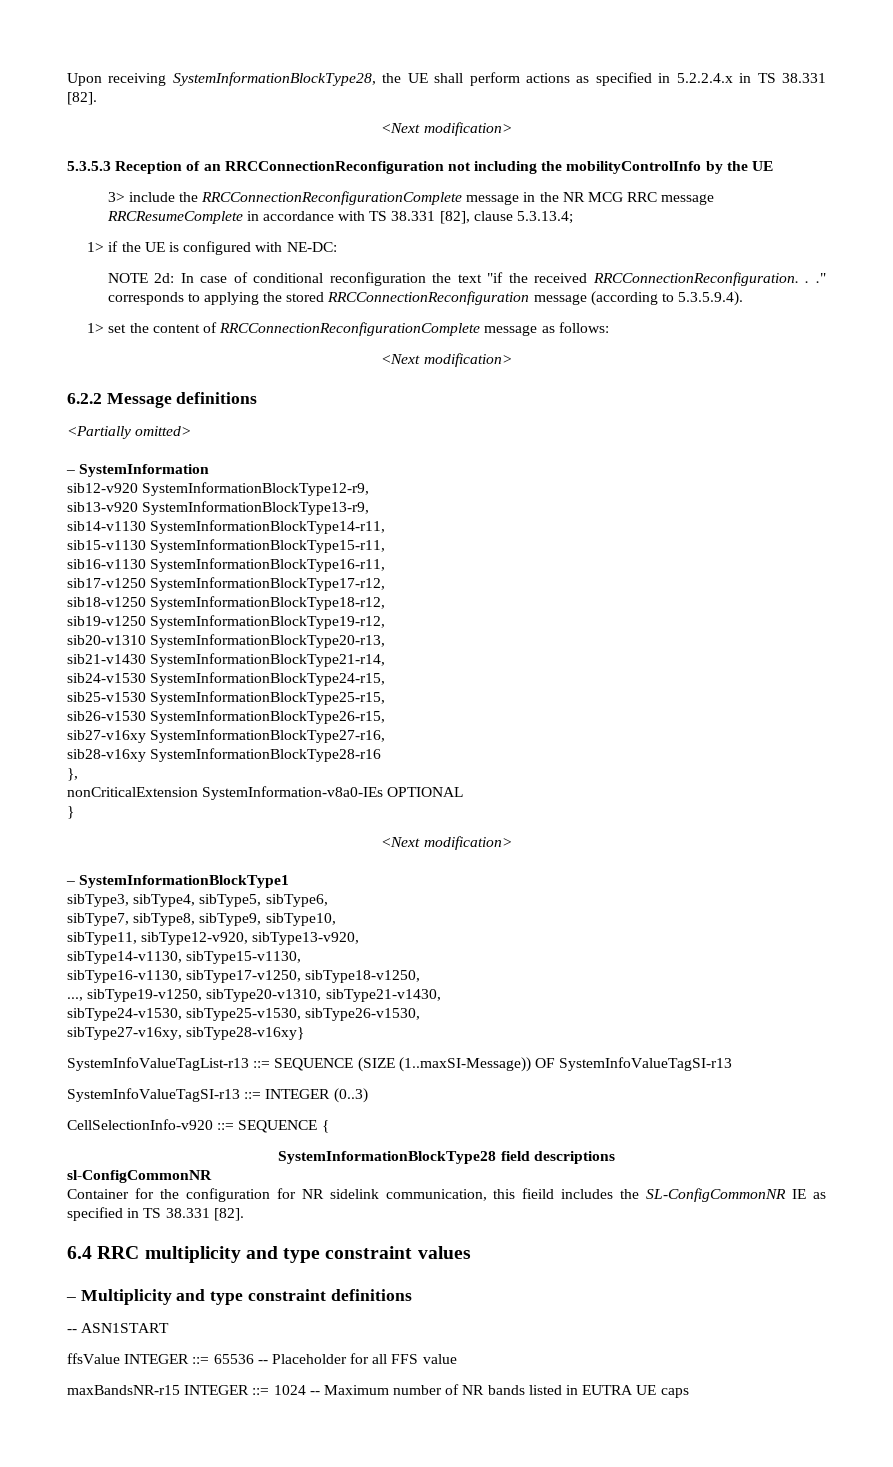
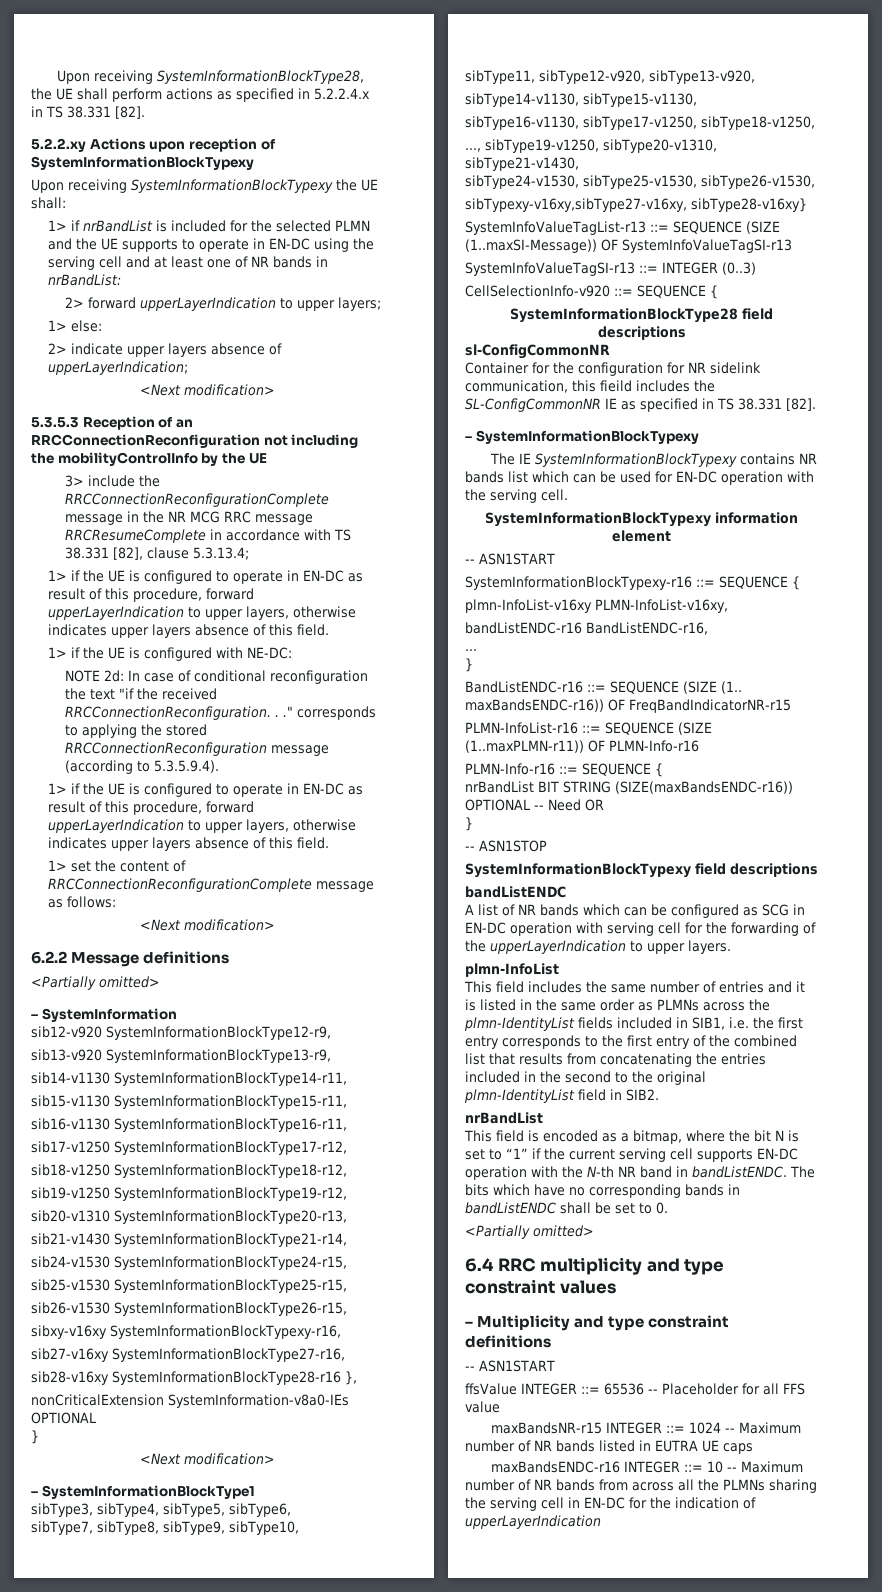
(97, 98) none -> [31,138,276,152] [31,156,254,170] [31,179,378,193] [31,197,66,209] [47,220,370,232] [47,238,374,252] [47,256,328,270] [47,274,121,286] [64,297,381,311] [47,320,102,332] [47,343,282,357] [47,361,188,375] // 5.2.2.xy Actions upon reception of SystemInformationBlockTypexy // Upon receiving SystemInformationBlockTypexy the UE shall: // 1> if nrBandList is included for the selected PLMN and the UE supports to operate in EN-DC using the serving cell and at least one of NR bands in nrBandList: // 2> forward upperLayerIndication to upper layers; // 1> else: // 2> indicate upper layers absence of upperLayerIndication;
(573, 217) none -> [47,570,363,584] [47,588,254,602] [47,606,356,620] [47,624,329,638] // 1> if the UE is configured to operate in EN-DC as result of this procedure, forward upperLayerIndication to upper layers, otherwise indicates upper layers absence of this field.
(744, 298) none -> [47,783,363,797] [47,801,254,815] [47,819,356,833] [47,837,329,851] // 1> if the UE is configured to operate in EN-DC as result of this procedure, forward upperLayerIndication to upper layers, otherwise indicates upper layers absence of this field.
(386, 717) none -> [31,1325,341,1339] // sibxy-v16xy SystemInformationBlockTypexy-r16,
(382, 755) // -> (341, 1378) none
[67,1027,182,1040] sibType27-v16xy, -> [465,198,687,212] sibTypexy-v16xy,sibType27-v16xy,
(244, 1214) none -> [465,430,699,444] [489,453,817,467] [465,471,814,485] [465,489,568,503] [485,512,798,527] [612,530,671,542] [465,553,555,565] [465,576,800,590] [465,599,728,613] [465,622,708,635] [465,649,477,651] [465,658,473,672] [465,681,742,694] [465,699,791,713] [465,722,712,735] [465,740,699,753] [465,763,663,777] [465,781,793,794] [465,799,604,811] [465,817,473,831] [465,840,547,852] [465,863,818,878] [465,886,566,898] [465,904,805,918] [465,922,816,936] [465,940,731,954] [465,963,559,977] [464,981,805,993] [465,999,770,1011] [464,1017,803,1031] [465,1035,797,1049] [465,1053,766,1067] [465,1071,706,1085] [464,1089,659,1103] [465,1112,543,1124] [464,1130,799,1144] [465,1148,798,1162] [465,1166,815,1180] [465,1184,740,1198] [465,1202,668,1214] [465,1225,594,1239] // – SystemInformationBlockTypexy // The IE SystemInformationBlockTypexy contains NR bands list which can be used for EN-DC operation with the serving cell. // SystemInformationBlockTypexy information element // -- ASN1START // SystemInformationBlockTypexy-r16 ::= SEQUENCE { // plmn-InfoList-v16xy PLMN-InfoList-v16xy, // bandListENDC-r16 BandListENDC-r16, // ... // } // BandListENDC-r16 ::= SEQUENCE (SIZE (1.. maxBandsENDC-r16)) OF FreqBandIndicatorNR-r15 // PLMN-InfoList-r16 ::= SEQUENCE (SIZE (1..maxPLMN-r11)) OF PLMN-Info-r16 // PLMN-Info-r16 ::= SEQUENCE { // nrBandList BIT STRING (SIZE(maxBandsENDC-r16)) OPTIONAL -- Need OR // } // -- ASN1STOP // SystemInformationBlockTypexy field descriptions // bandListENDC // A list of NR bands which can be configured as SCG in EN-DC operation with serving cell for the forwarding of the upperLayerIndication to upper layers. // plmn-InfoList // This field includes the same number of entries and it is listed in the same order as PLMNs across the plmn-IdentityList fields included in SIB1, i.e. the first entry corresponds to the first entry of the combined list that results from concatenating the entries included in the second to the original plmn-IdentityList field in SIB2. // nrBandList // This field is encoded as a bitmap, where the bit N is set to “1” if the current serving cell supports EN-DC operation with the N-th NR band in bandListENDC. The bits which have no corresponding bands in bandListENDC shall be set to 0. // <Partially omitted>
(689, 1393) none -> [490,1461,803,1473] [465,1479,817,1493] [465,1497,756,1511] [465,1515,601,1529] // maxBandsENDC-r16 INTEGER ::= 10 -- Maximum number of NR bands from across all the PLMNs sharing the serving cell in EN-DC for the indication of upperLayerIndication

